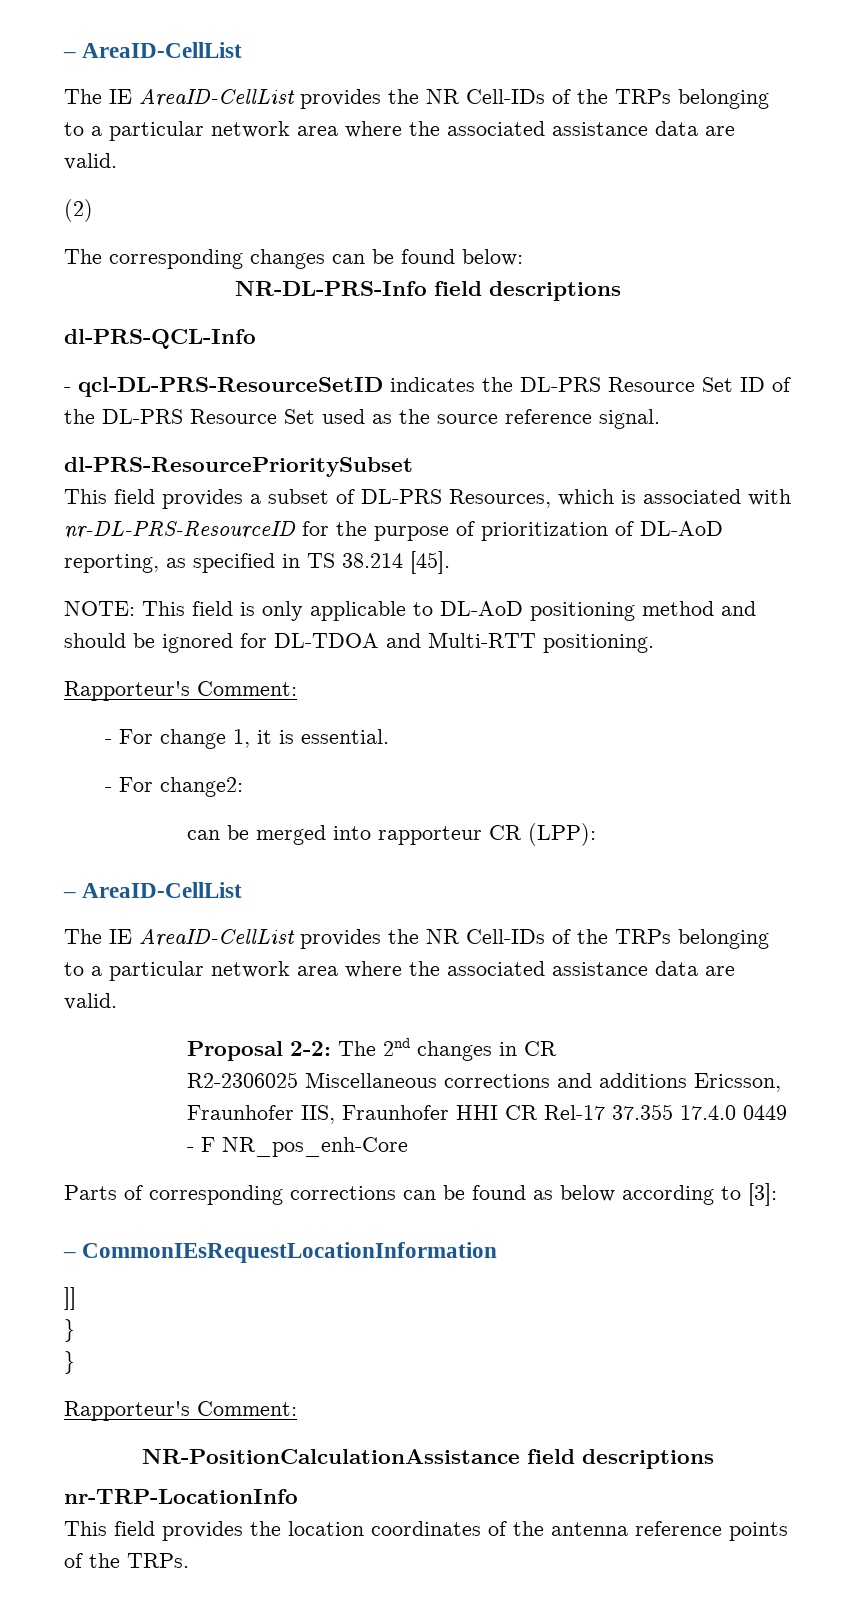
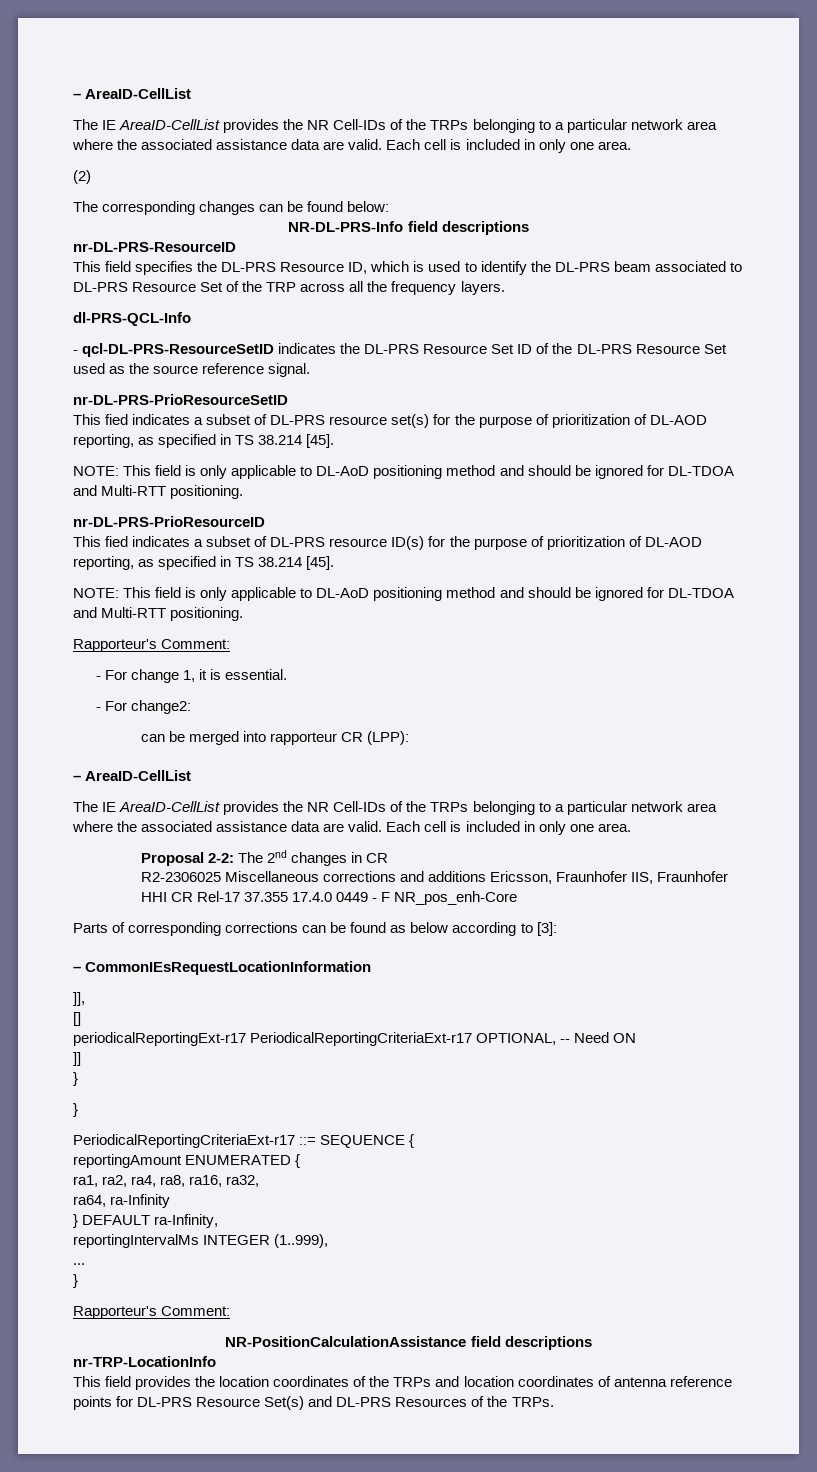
(117, 161) none -> [386,139,631,153] Each cell is included in only one area.
(621, 291) none -> [73,242,236,252] [73,261,742,275] [73,281,505,295] // nr-DL-PRS-ResourceID // This field specifies the DL-PRS Resource ID, which is used to identify the DL-PRS beam associated to DL-PRS Resource Set of the TRP across all the frequency layers.
[64,457,413,477] [64,489,791,509] [64,521,723,541] dl-PRS-ResourcePrioritySubset // This field provides a subset of DL-PRS Resources, which is associated with nr-DL-PRS-ResourceID for the purpose of prioritization of DL-AoD -> [73,394,288,405] [73,414,707,428] [73,434,335,448] [73,465,734,479] [73,485,244,499] [73,516,265,527] [73,536,702,550] nr-DL-PRS-PrioResourceSetID // This fied indicates a subset of DL-PRS resource set(s) for the purpose of prioritization of DL-AOD reporting, as specified in TS 38.214 [45]. // NOTE: This field is only applicable to DL-AoD positioning method and should be ignored for DL-TDOA and Multi-RTT positioning. // nr-DL-PRS-PrioResourceID // This fied indicates a subset of DL-PRS resource ID(s) for the purpose of prioritization of DL-AOD
(117, 1001) none -> [386,821,631,835] Each cell is included in only one area.
[64,1287,76,1310] [64,1319,75,1342] ]] // } -> [73,992,85,1006] [73,1012,81,1026] [73,1032,637,1046] [73,1052,81,1066] [73,1072,78,1086] [73,1103,78,1117] [73,1134,415,1148] [73,1154,301,1168] [73,1175,260,1187] [73,1194,171,1208] [73,1214,219,1228] [73,1234,329,1248] [73,1263,85,1265] ]], // [] // periodicalReportingExt-r17 PeriodicalReportingCriteriaExt-r17 OPTIONAL, -- Need ON // ]] // } // } // PeriodicalReportingCriteriaExt-r17 ::= SEQUENCE { // reportingAmount ENUMERATED { // ra1, ra2, ra4, ra8, ra16, ra32, // ra64, ra-Infinity // } DEFAULT ra-Infinity, // reportingIntervalMs INTEGER (1..999), // ...
[551,1521,788,1541] antenna reference points -> [393,1376,732,1387] [73,1396,468,1410] TRPs and location coordinates of antenna reference points for DL-PRS Resource Set(s) and DL-PRS Resources

